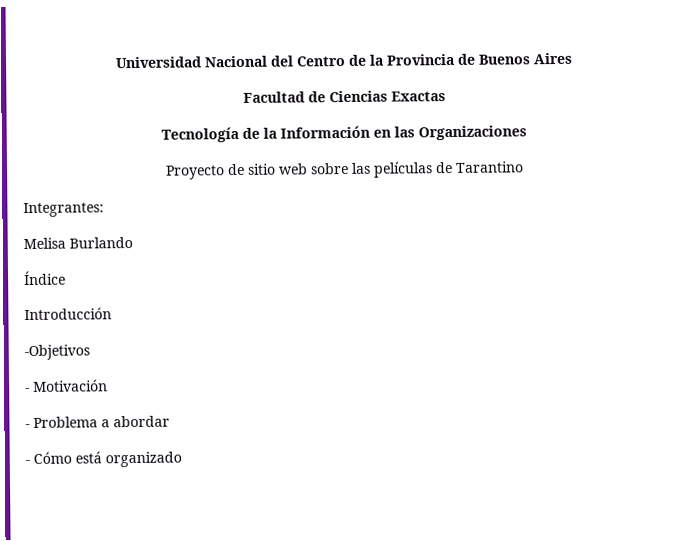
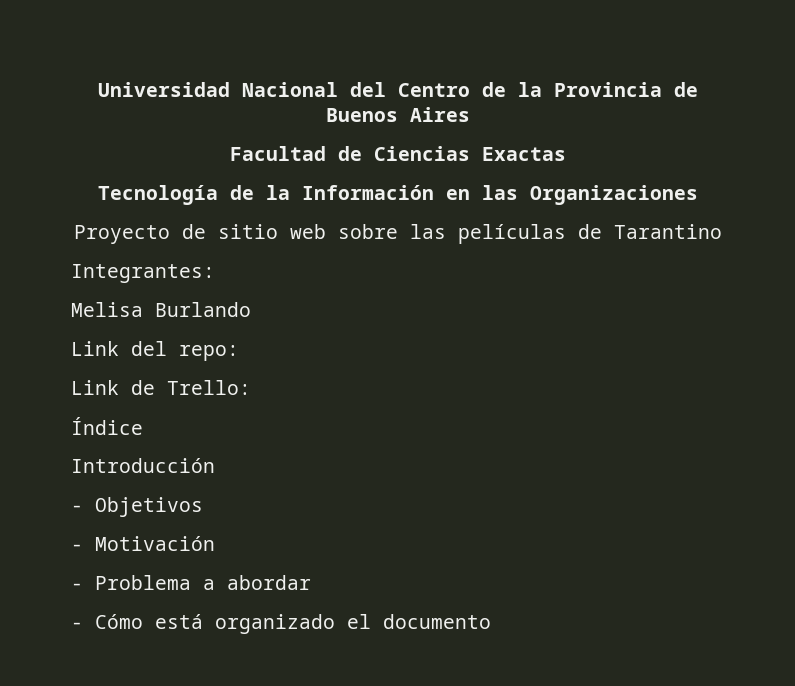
(133, 243) none -> [71,341,239,361] [71,380,251,395] // Link del repo: // Link de Trello:
[24,344,90,361] -Objetivos -> [71,497,203,517] - Objetivos
(182, 459) none -> [347,614,491,629] el documento

